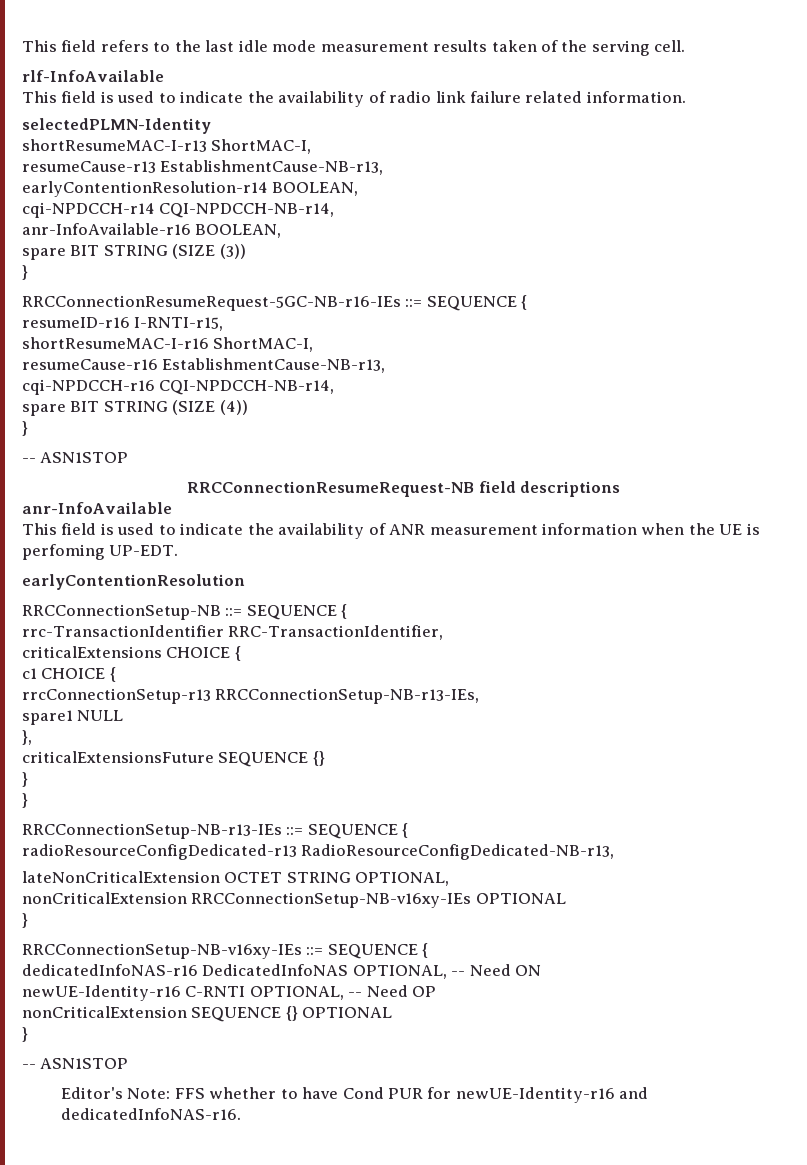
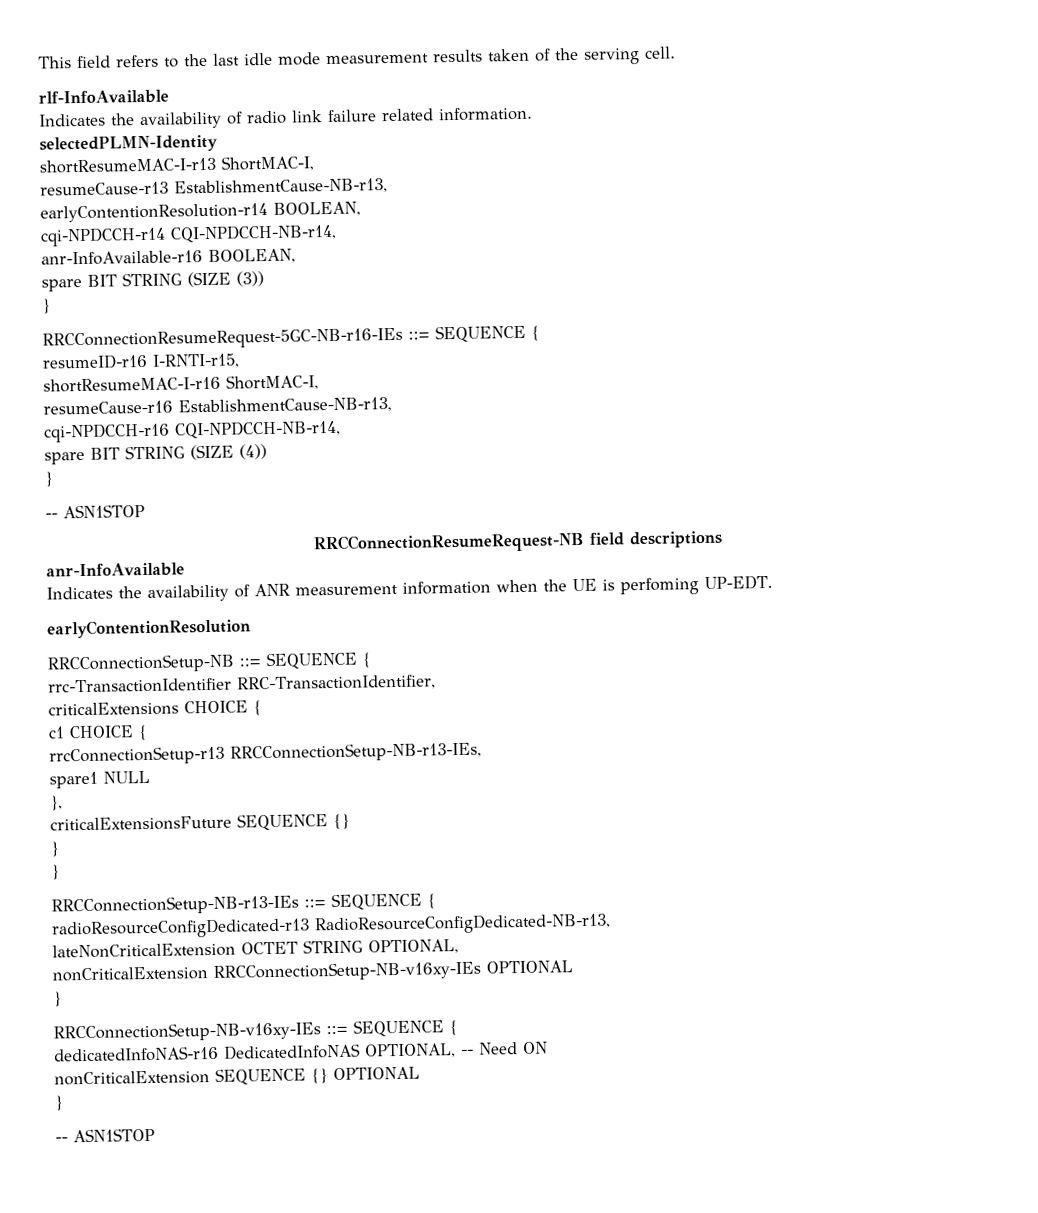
[22,91,244,103] This field is used to indicate -> [39,113,106,127] Indicates
[22,523,244,535] This field is used to indicate -> [46,586,113,600] Indicates
[22,985,437,1001] // newUE-Identity-r16 C-RNTI OPTIONAL, -- Need OP -> (548, 1047) none
[60,1087,649,1103] [60,1108,241,1120] // Editor's Note: FFS whether to have Cond PUR for newUE-Identity-r16 and dedicatedInfoNAS-r16. -> (155, 1135) none

